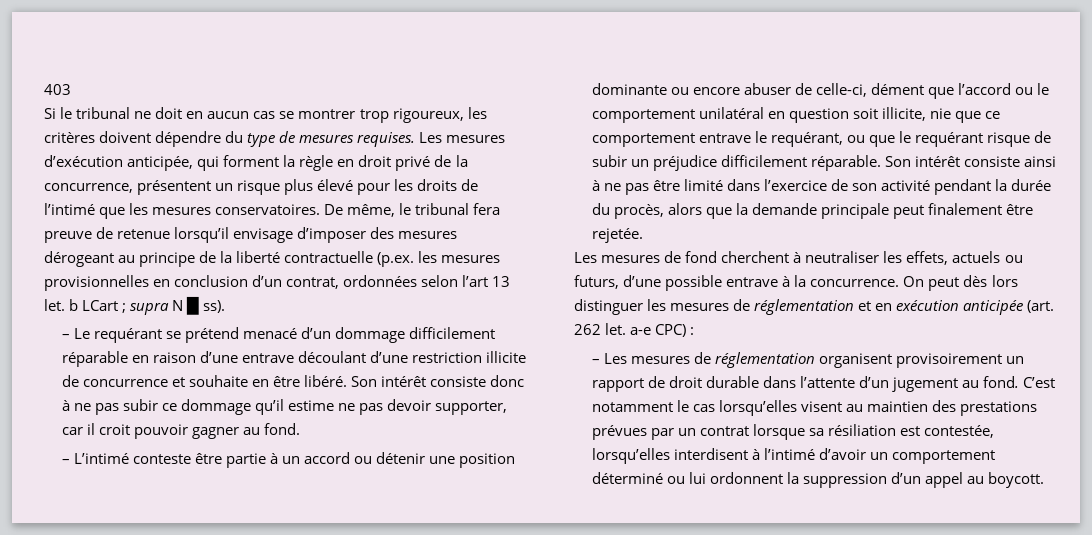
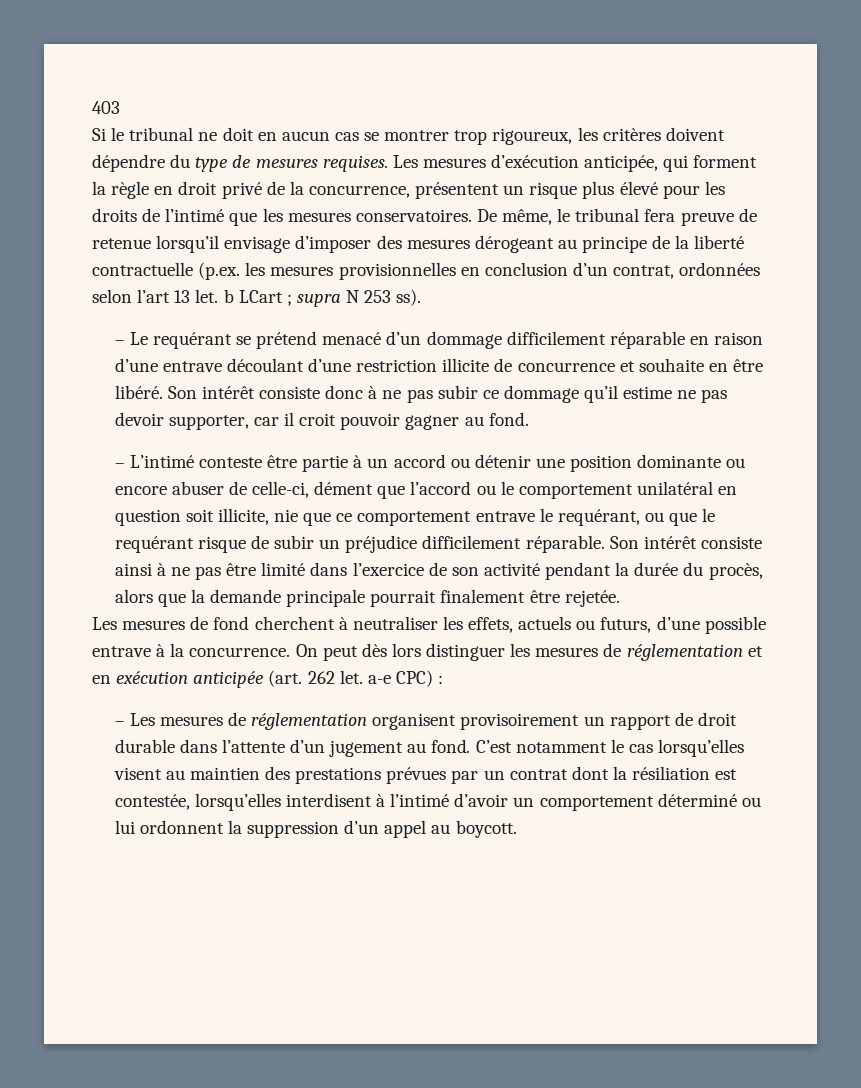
[186,296,200,315] █ -> [364,290,392,303] 253
[893,205,925,219] peut -> [370,590,437,607] pourrait
[752,424,825,440] lorsque sa -> [571,766,627,780] dont la

